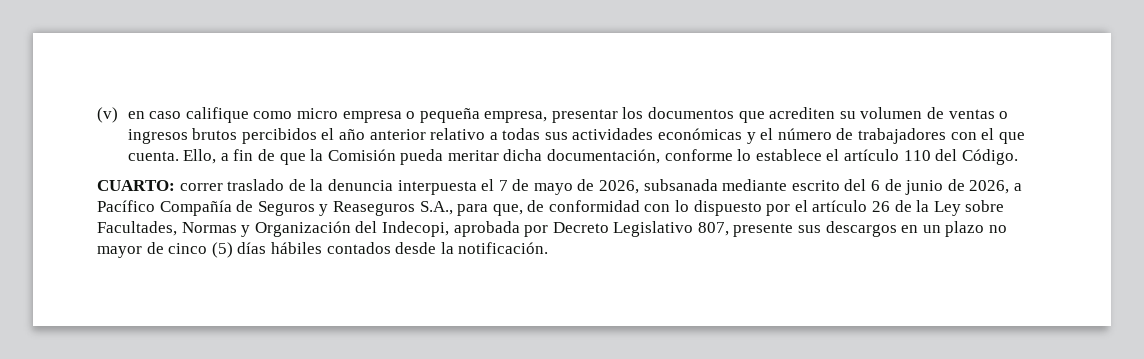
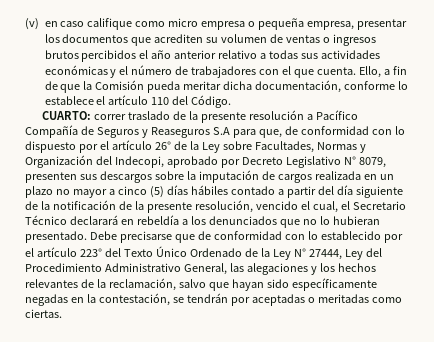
[327,179,1010,195] denuncia interpuesta el 7 de mayo de 2026, subsanada mediante escrito del 6 de junio de 2026, -> [200,110,304,123] presente resolución
[419,201,453,215] S.A., -> [212,127,230,135] S.A
[872,201,891,212] 26 -> [154,141,171,150] 26°
[453,221,520,237] aprobada -> [166,156,218,168] aprobado
[697,221,897,237] 807, presente sus descargos -> [343,156,386,168] [25,170,361,183] N° 8079, presenten sus descargos sobre la imputación de cargos realizada
[146,242,164,254] de -> [108,189,115,195] a
[326,242,549,254] contados desde la notificación. -> [230,185,403,198] [25,200,406,213] [25,215,380,228] [25,231,403,243] [25,246,382,260] [25,263,376,275] [25,278,377,291] [25,293,402,306] [25,309,62,318] contado a partir del día siguiente de la notificación de la presente resolución, vencido el cual, el Secretario Técnico declarará en rebeldía a los denunciados que no lo hubieran presentado. Debe precisarse que de conformidad con lo establecido por el artículo 223° del Texto Único Ordenado de la Ley N° 27444, Ley del Procedimiento Administrativo General, las alegaciones y los hechos relevantes de la reclamación, salvo que hayan sido específicamente negadas en la contestación, se tendrán por aceptadas o meritadas como ciertas.

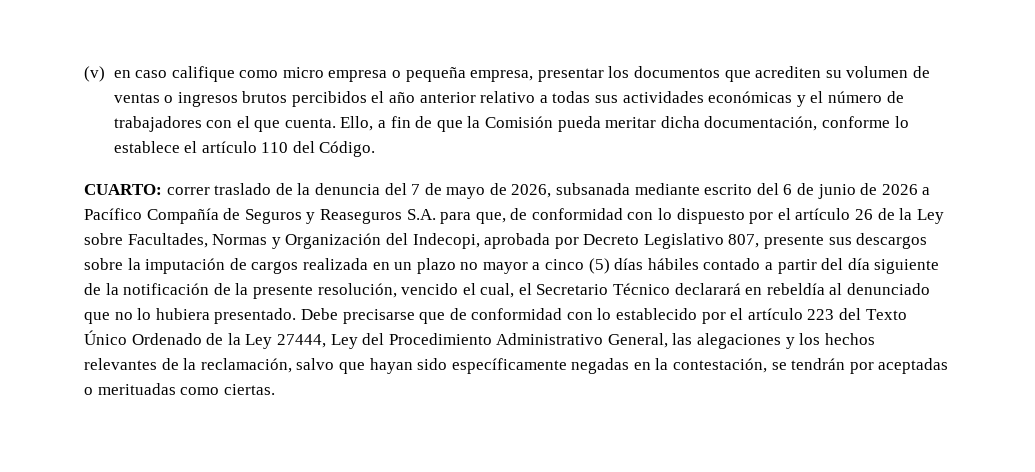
[200,110,304,123] presente resolución -> [314,183,918,199] denuncia del 7 de mayo de 2026, subsanada mediante escrito del 6 de junio de 2026
[212,127,230,135] S.A -> [406,209,436,220] S.A.
[154,141,171,150] 26° -> [855,209,874,220] 26
[166,156,218,168] aprobado -> [484,233,551,249] aprobada
[343,156,386,168] [25,172,77,183] N° 8079, presenten -> [728,234,825,249] 807, presente
[181,216,277,225] a los denunciados -> [829,283,931,295] al denunciado
[332,216,380,225] hubieran -> [155,308,210,320] hubiera
[79,248,102,257] 223° -> [807,309,835,320] 223
[293,248,306,257] N° -> (273, 341) none
[317,294,369,303] meritadas -> [97,383,176,395] merituadas

